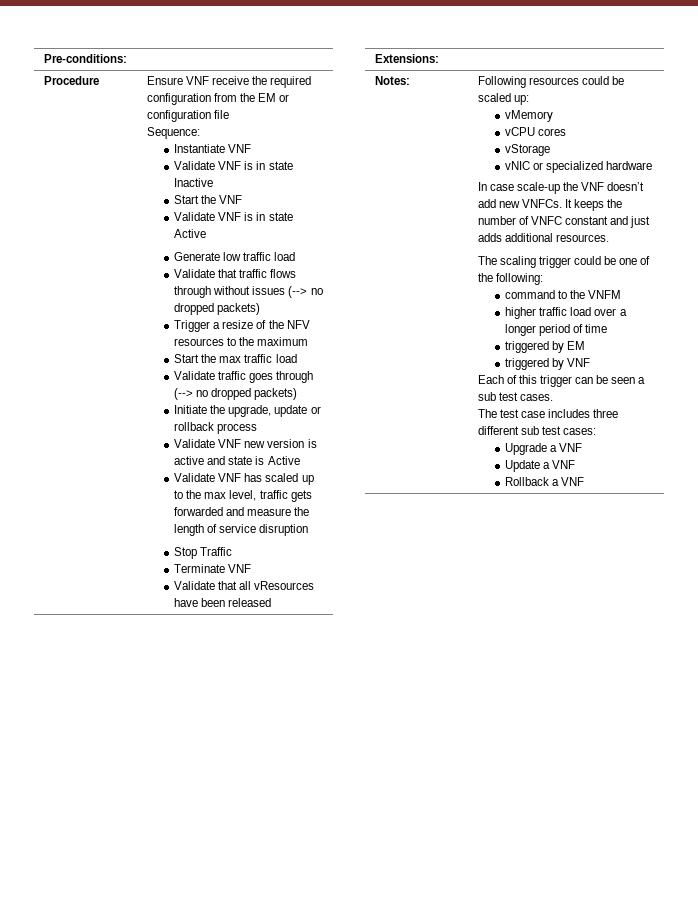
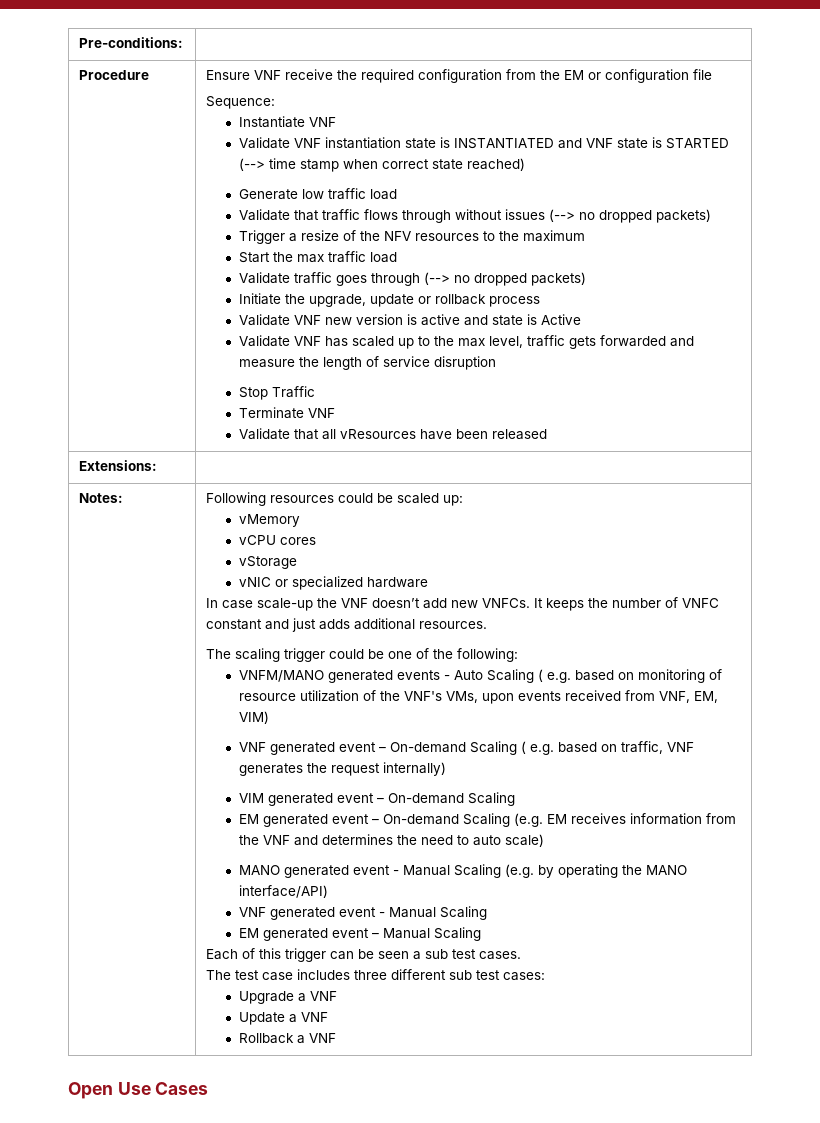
[244,161,293,170] [174,178,214,187] [174,195,243,204] [174,212,293,221] [174,229,207,238] is in state Inactive // Start the VNF // Validate VNF is in state Active -> [324,137,729,149] [238,158,525,172] instantiation state is INSTANTIATED and VNF state is STARTED (--> time stamp when correct state reached)
[505,290,622,299] [505,307,627,319] [505,324,608,336] [505,341,586,353] [505,358,591,370] command to the VNFM // higher traffic load over a longer period of time // triggered by EM // triggered by VNF -> [238,669,722,683] [238,690,718,704] [238,711,269,724] [238,741,694,755] [238,762,446,776] [238,792,515,806] [238,813,736,827] [238,834,544,847] [238,864,687,878] [238,885,328,898] [238,906,487,920] [238,927,481,941] VNFM/MANO generated events - Auto Scaling ( e.g. based on monitoring of resource utilization of the VNF's VMs, upon events received from VNF, EM, VIM) // VNF generated event – On-demand Scaling ( e.g. based on traffic, VNF generates the request internally) // VIM generated event – On-demand Scaling // EM generated event – On-demand Scaling (e.g. EM receives information from the VNF and determines the need to auto scale) // MANO generated event - Manual Scaling (e.g. by operating the MANO interface/API) // VNF generated event - Manual Scaling // EM generated event – Manual Scaling
(585, 481) none -> [68,1082,209,1099] // Open Use Cases

